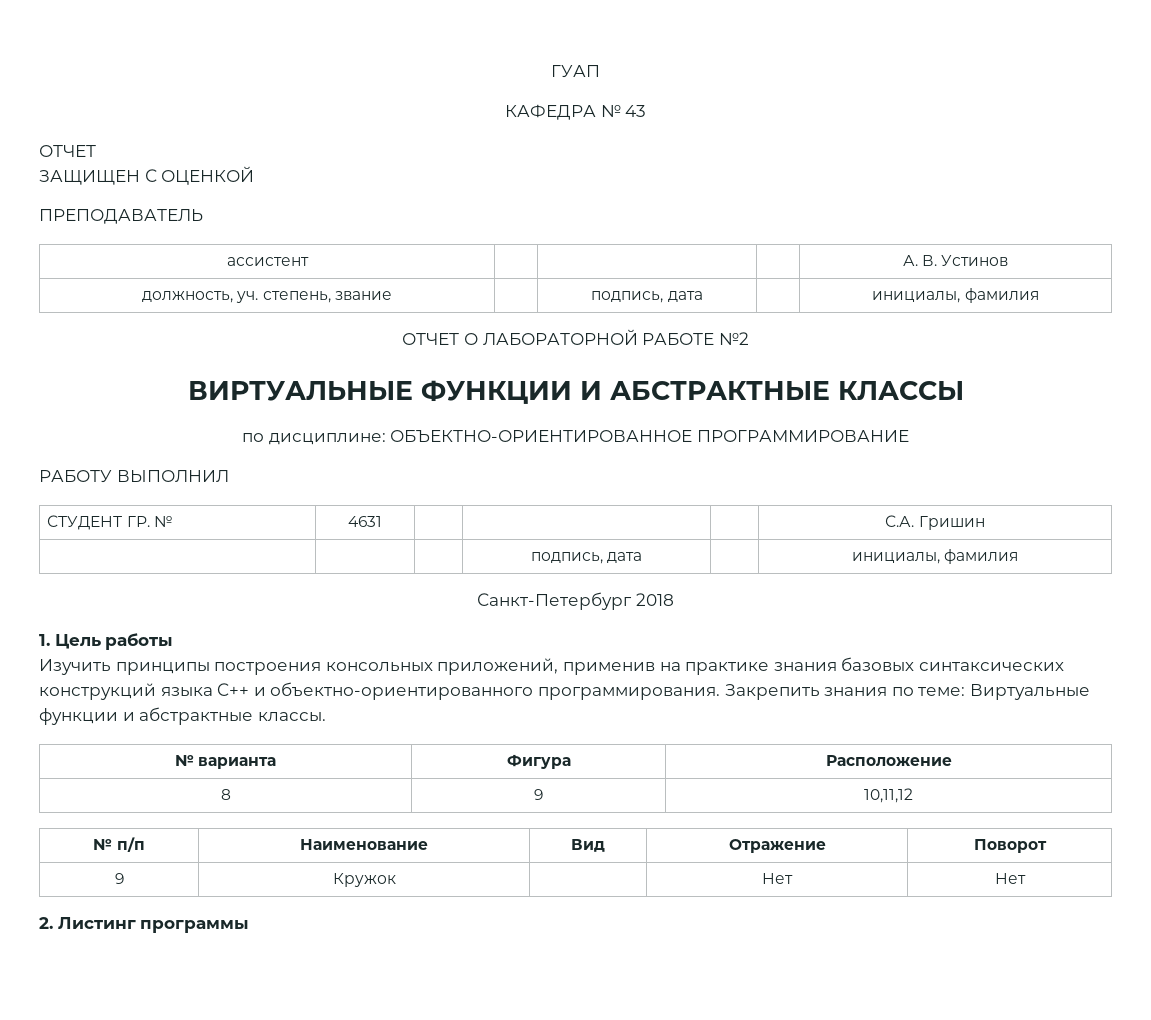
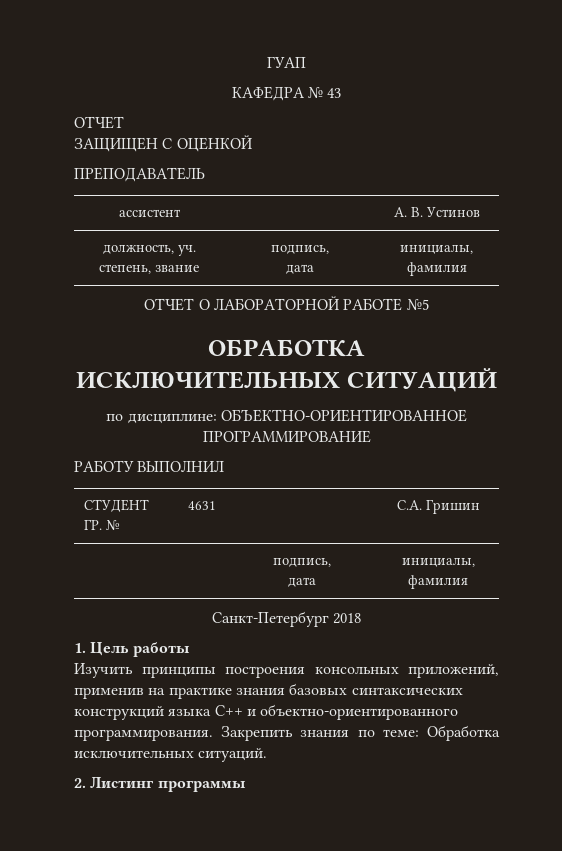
[718,332,749,345] [187,380,964,404] №2 // ВИРТУАЛЬНЫЕ ФУНКЦИИ И АБСТРАКТНЫЕ КЛАССЫ -> [406,299,429,311] [208,339,365,357] [76,368,497,392] №5 // ОБРАБОТКА ИСКЛЮЧИТЕЛЬНЫХ СИТУАЦИЙ
[969,684,1090,700] [39,707,326,725] [174,755,277,769] [506,754,571,769] [825,755,952,766] [220,789,231,800] [534,789,543,800] [864,788,913,803] [93,837,145,852] [300,839,428,850] [571,839,605,852] [728,839,826,853] [973,839,1047,853] [114,873,124,884] [332,873,396,887] [762,873,793,884] [994,873,1026,884] Виртуальные функции и абстрактные классы. // № варианта | Фигура | Расположение // 8 | 9 | 10,11,12 // № п/п | Наименование | Вид | Отражение | Поворот // 9 | Кружок | | Нет | Нет -> [427,725,500,741] [74,748,268,762] Обработка исключительных ситуаций.

